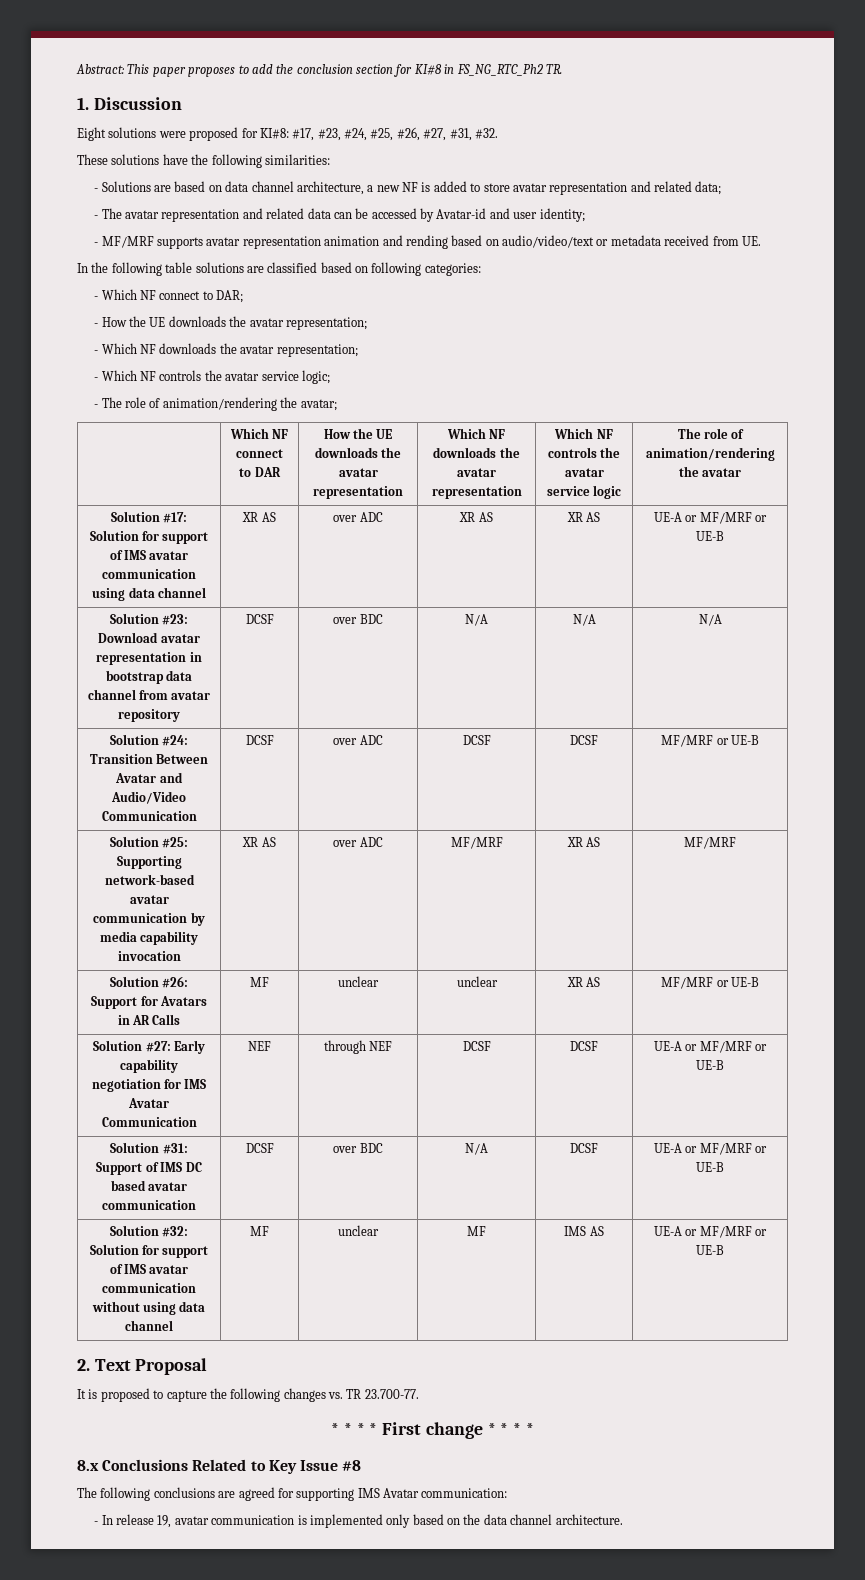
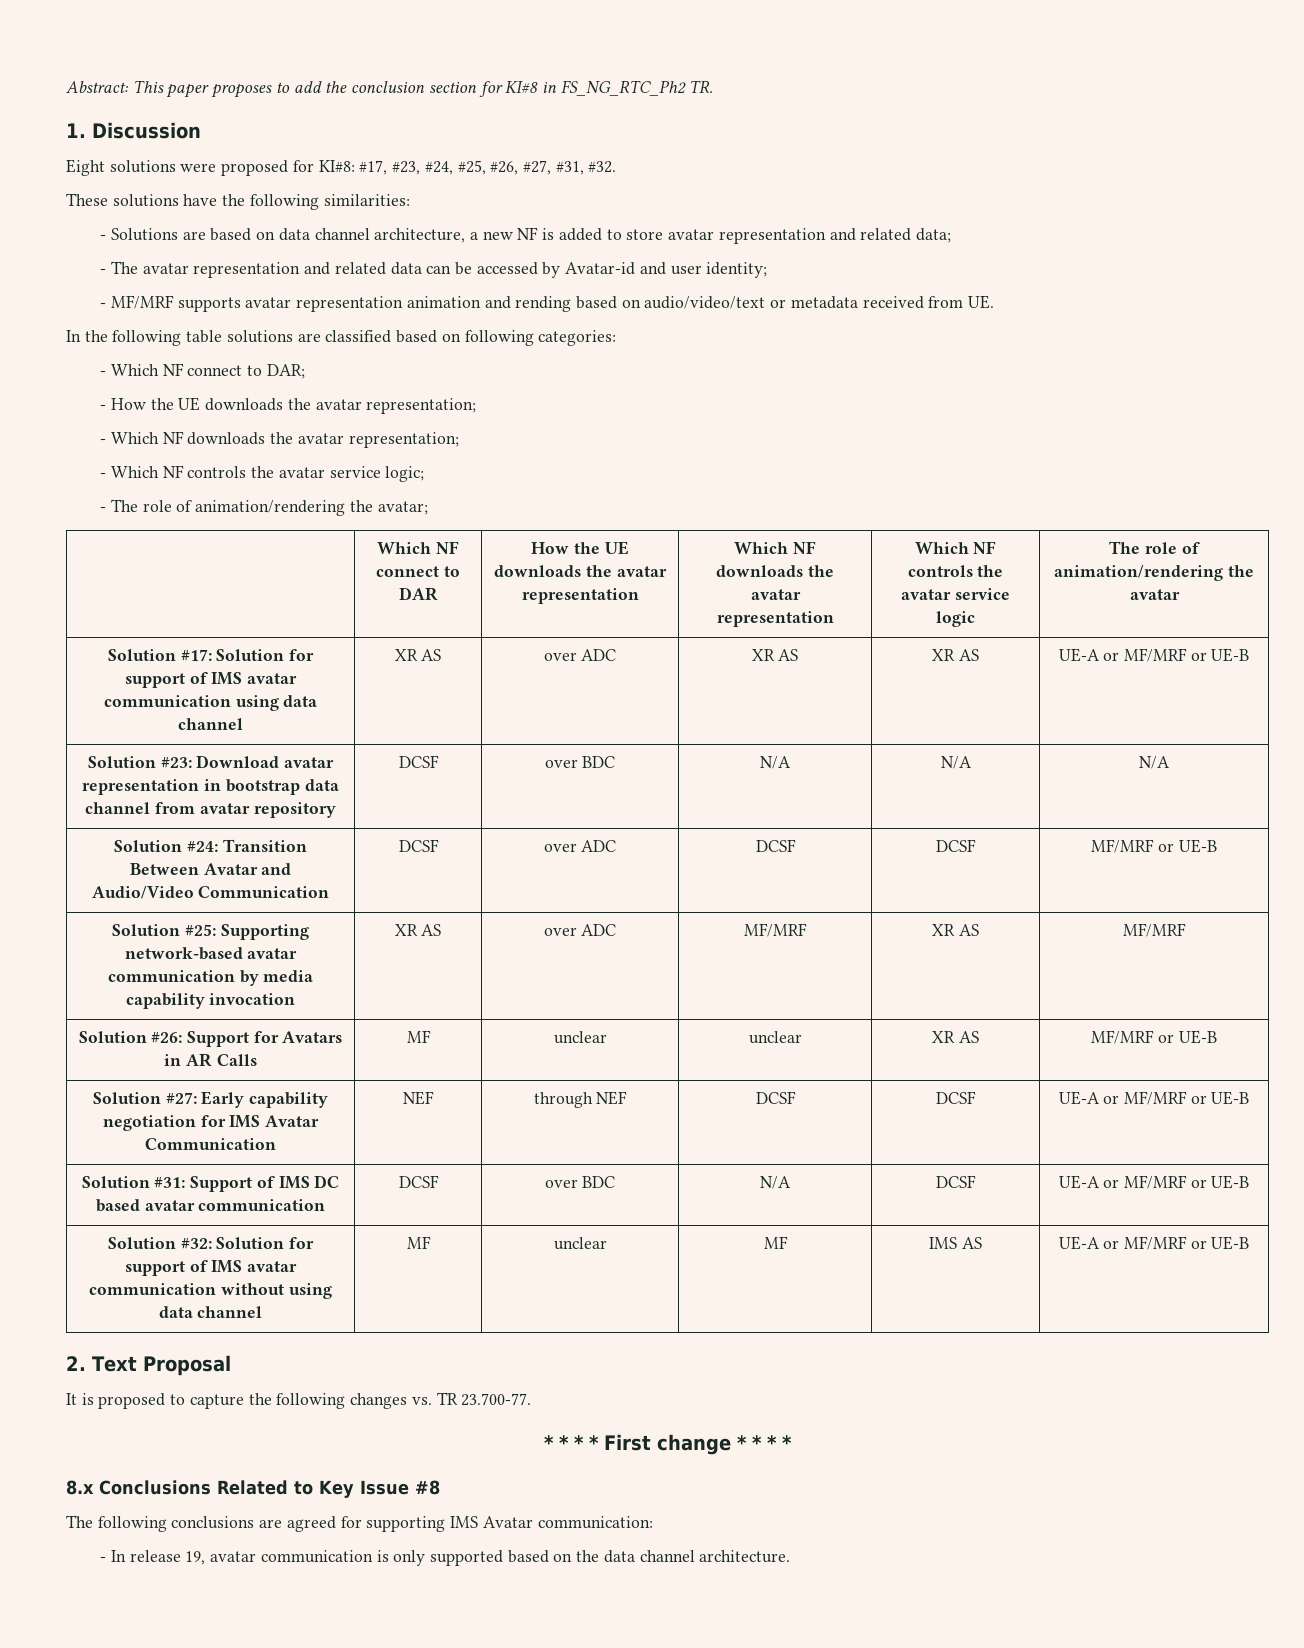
[309,1514,411,1528] implemented only -> [393,1550,504,1566] only supported

